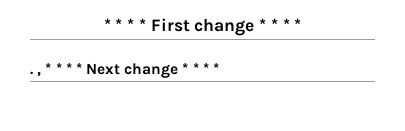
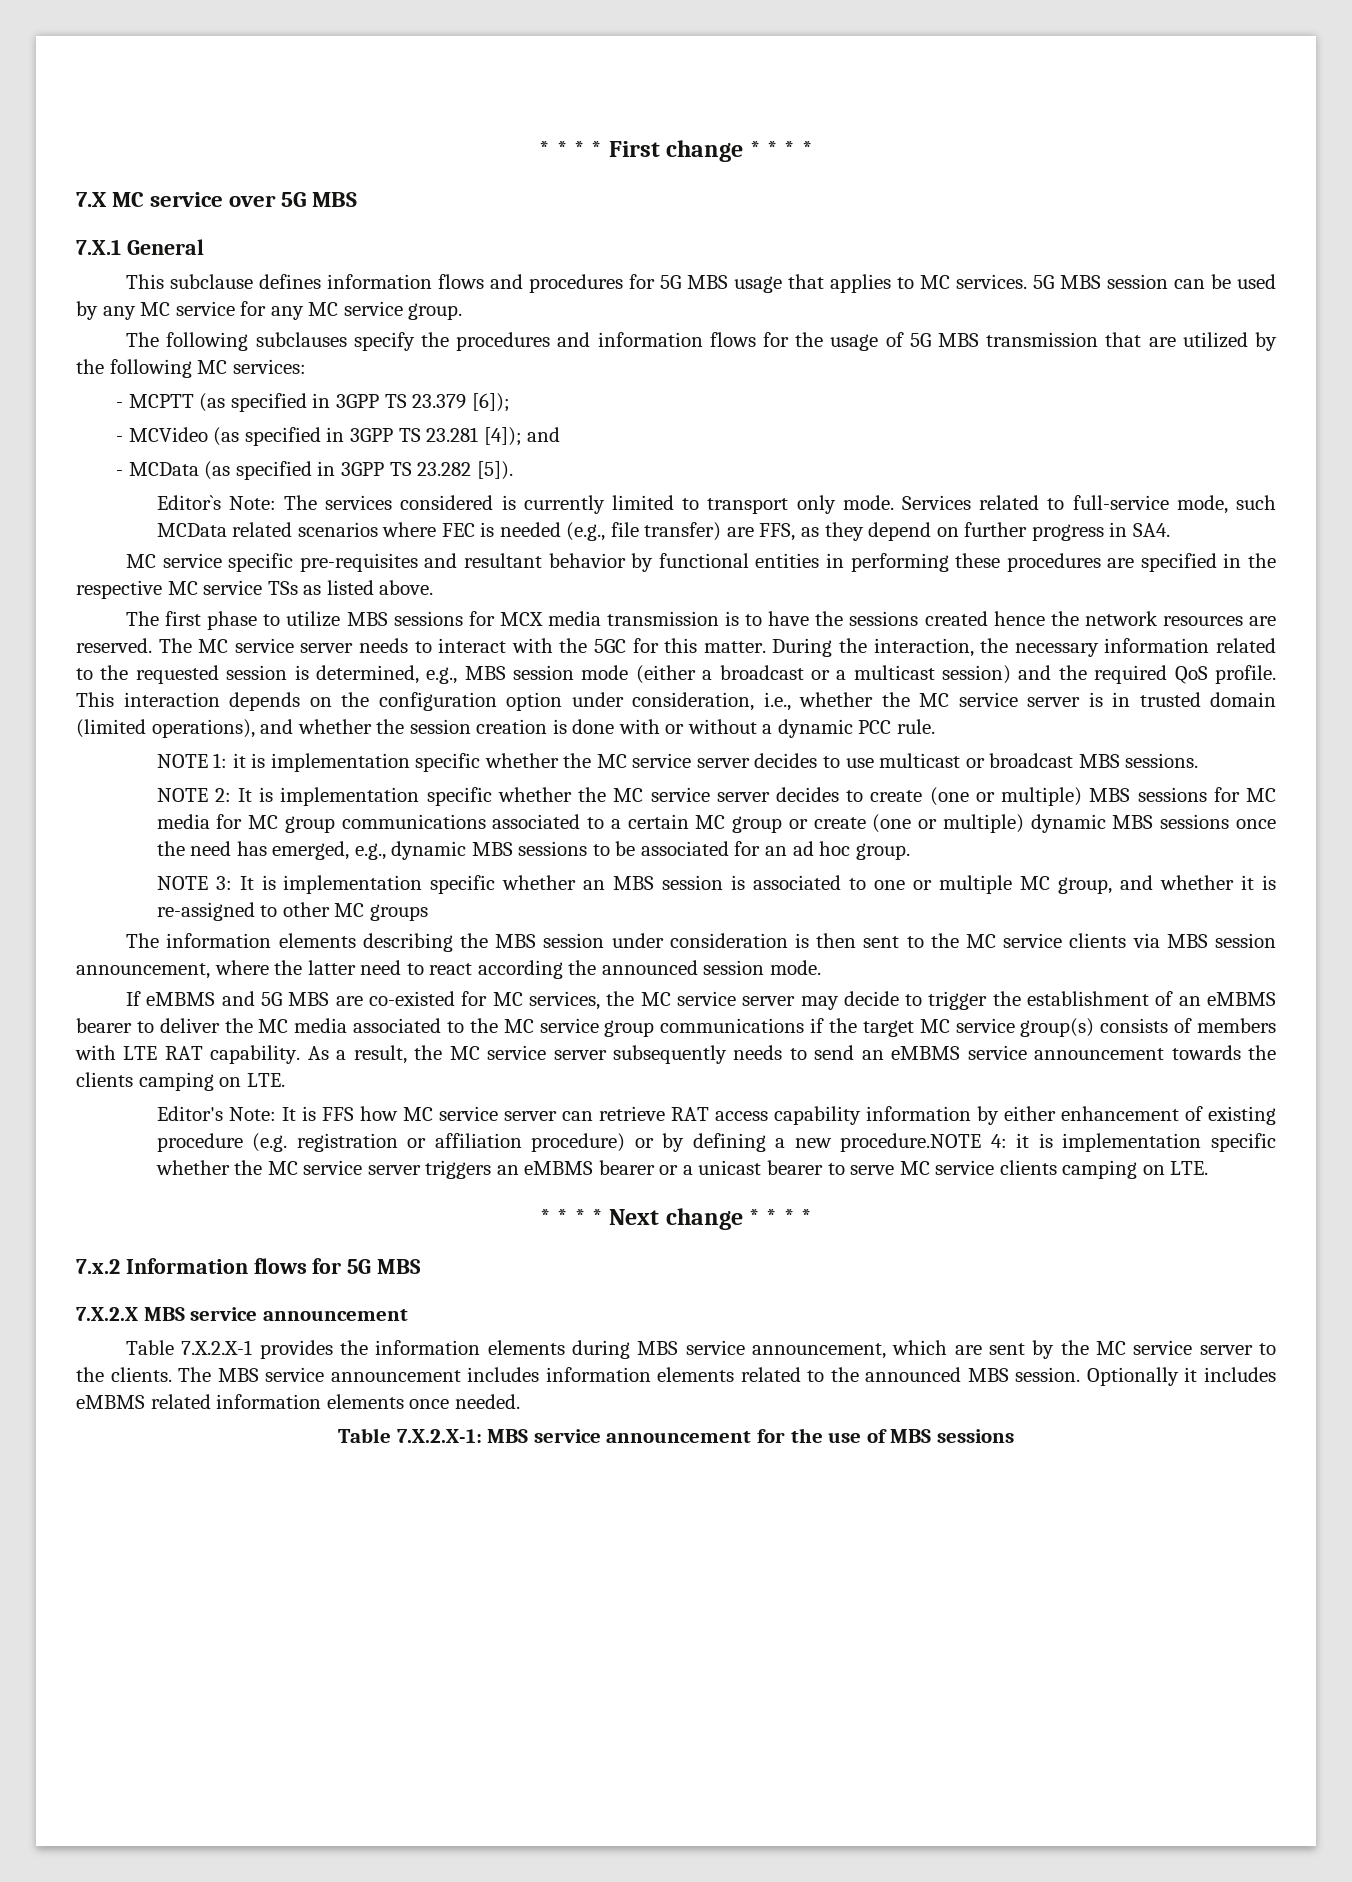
[30,71,42,77] . , -> [76,192,358,207] [76,239,204,255] [126,274,1277,293] [76,301,463,320] [126,332,1277,351] [76,359,306,378] [116,393,510,412] [116,427,561,446] [116,461,513,480] [156,495,1276,514] [156,522,1170,541] [126,553,1276,572] [76,580,434,599] [126,611,1276,630] [76,638,1277,657] [76,665,1277,684] [76,692,1276,711] [76,719,936,738] [156,753,1199,772] [156,787,1276,806] [156,814,1276,833] [156,841,910,860] [156,875,1276,894] [156,902,428,921] [126,933,1276,952] [76,960,821,979] [126,991,1277,1010] [76,1018,1277,1037] [75,1045,1277,1064] [76,1072,285,1091] [156,1106,1277,1125] [156,1133,1277,1152] [155,1160,1209,1179] 7.X MC service over 5G MBS // 7.X.1 General // This subclause defines information flows and procedures for 5G MBS usage that applies to MC services. 5G MBS session can be used by any MC service for any MC service group. // The following subclauses specify the procedures and information flows for the usage of 5G MBS transmission that are utilized by the following MC services: // - MCPTT (as specified in 3GPP TS 23.379 [6]); // - MCVideo (as specified in 3GPP TS 23.281 [4]); and // - MCData (as specified in 3GPP TS 23.282 [5]). // Editor`s Note: The services considered is currently limited to transport only mode. Services related to full-service mode, such MCData related scenarios where FEC is needed (e.g., file transfer) are FFS, as they depend on further progress in SA4. // MC service specific pre-requisites and resultant behavior by functional entities in performing these procedures are specified in the respective MC service TSs as listed above. // The first phase to utilize MBS sessions for MCX media transmission is to have the sessions created hence the network resources are reserved. The MC service server needs to interact with the 5GC for this matter. During the interaction, the necessary information related to the requested session is determined, e.g., MBS session mode (either a broadcast or a multicast session) and the required QoS profile. This interaction depends on the configuration option under consideration, i.e., whether the MC service server is in trusted domain (limited operations), and whether the session creation is done with or without a dynamic PCC rule. // NOTE 1: it is implementation specific whether the MC service server decides to use multicast or broadcast MBS sessions. // NOTE 2: It is implementation specific whether the MC service server decides to create (one or multiple) MBS sessions for MC media for MC group communications associated to a certain MC group or create (one or multiple) dynamic MBS sessions once the need has emerged, e.g., dynamic MBS sessions to be associated for an ad hoc group. // NOTE 3: It is implementation specific whether an MBS session is associated to one or multiple MC group, and whether it is re-assigned to other MC groups // The information elements describing the MBS session under consideration is then sent to the MC service clients via MBS session announcement, where the latter need to react according the announced session mode. // If eMBMS and 5G MBS are co-existed for MC services, the MC service server may decide to trigger the establishment of an eMBMS bearer to deliver the MC media associated to the MC service group communications if the target MC service group(s) consists of members with LTE RAT capability. As a result, the MC service server subsequently needs to send an eMBMS service announcement towards the clients camping on LTE. // Editor's Note: It is FFS how MC service server can retrieve RAT access capability information by either enhancement of existing procedure (e.g. registration or affiliation procedure) or by defining a new procedure.NOTE 4: it is implementation specific whether the MC service server triggers an eMBMS bearer or a unicast bearer to serve MC service clients camping on LTE. //
(220, 68) none -> [76,1258,422,1274] [76,1307,408,1321] [126,1340,1277,1359] [76,1367,1276,1386] [76,1394,520,1409] [338,1428,1014,1443] // 7.x.2 Information flows for 5G MBS // 7.X.2.X MBS service announcement // Table 7.X.2.X-1 provides the information elements during MBS service announcement, which are sent by the MC service server to the clients. The MBS service announcement includes information elements related to the announced MBS session. Optionally it includes eMBMS related information elements once needed. // Table 7.X.2.X-1: MBS service announcement for the use of MBS sessions

